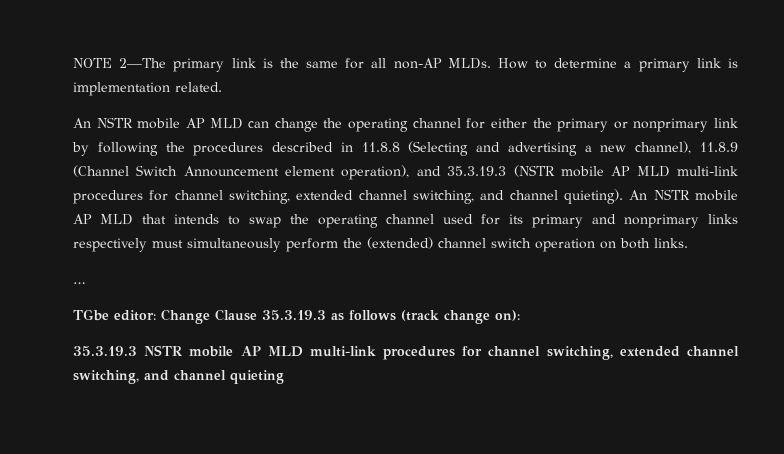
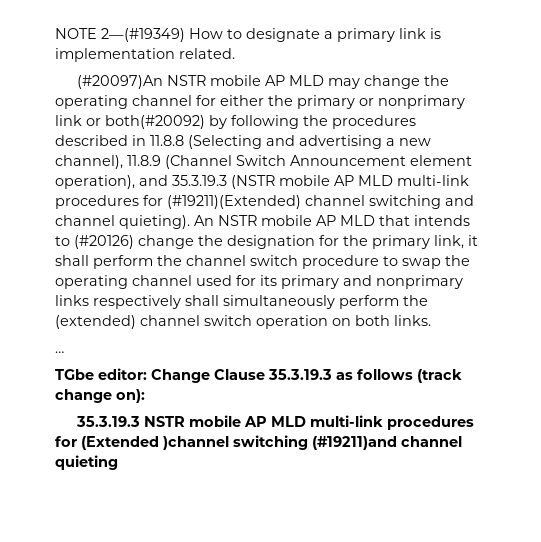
[119,58,491,72] 2—The primary link is the same for all non-AP MLDs. -> [101,28,185,42] 2—(#19349)
[554,58,618,68] determine -> [246,28,320,42] designate
[73,117,270,129] An NSTR mobile AP MLD can -> [76,75,360,89] (#20097)An NSTR mobile AP MLD may
(738, 123) none -> [86,115,205,129] or both(#20092)
[174,190,474,204] channel switching, extended channel switching, -> [167,195,441,209] (#19211)(Extended) channel switching
(240, 220) none -> [74,235,478,249] [55,255,398,269] (#20126) change the designation for the primary link, it shall perform the channel switch procedure to
[152,240,183,248] must -> [185,295,219,306] shall
[488,346,739,360] [73,370,169,384] channel switching, extended channel switching, and -> [81,435,397,450] (Extended )channel switching (#19211)and

